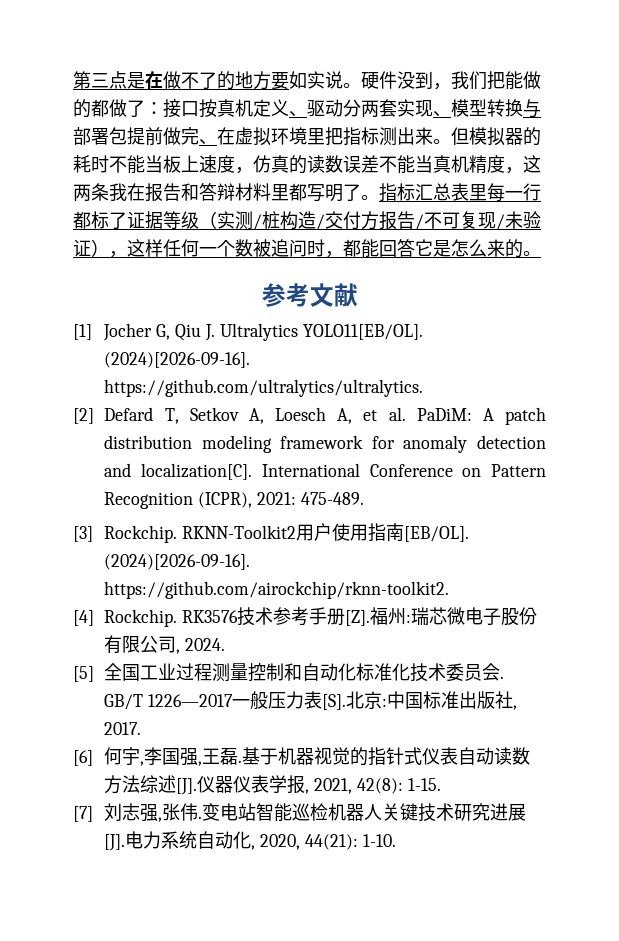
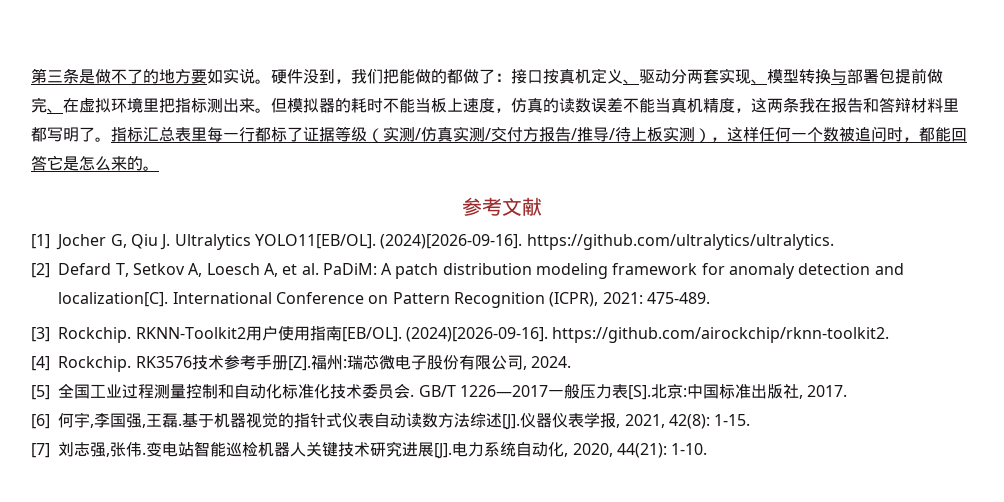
[109,71,163,89] 点是在 -> [63,68,95,84] 条是
[262,211,316,230] 桩构造 -> [421,126,485,142] 仿真实测
[424,211,541,230] [73,239,91,257] 不可复现/未验证 -> [577,126,695,142] 推导/待上板实测

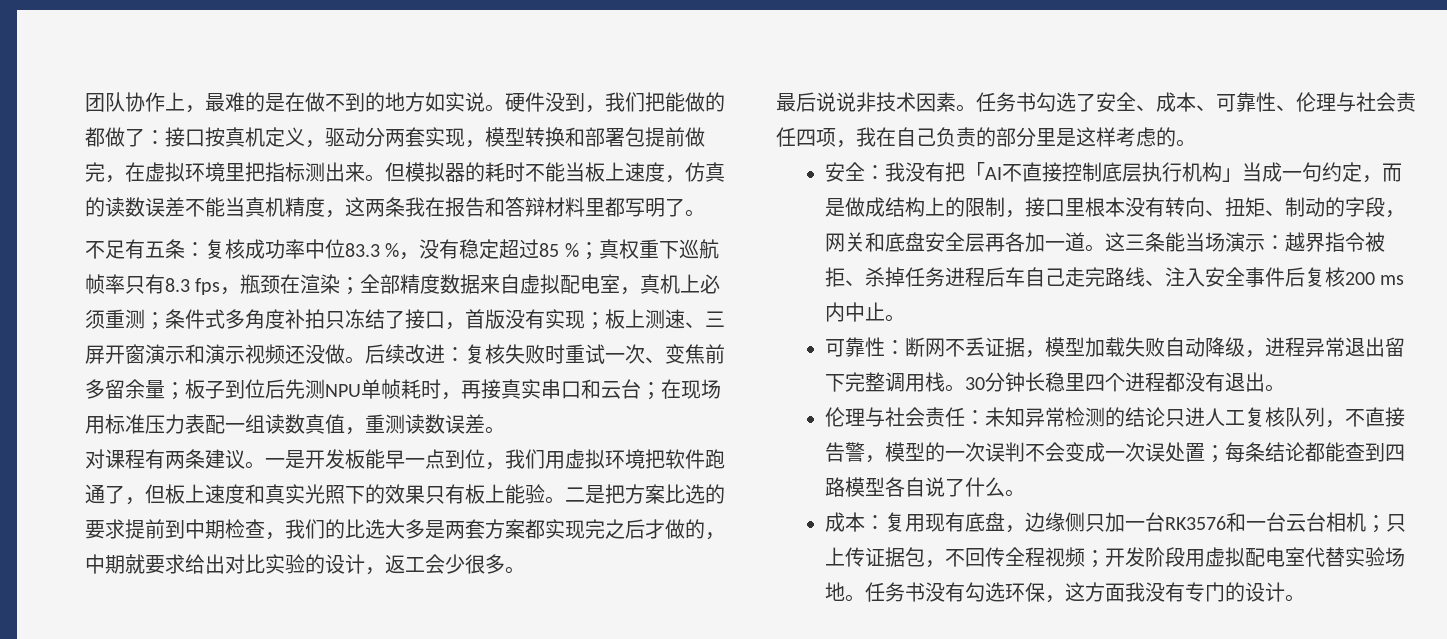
[31,68,207,84] 第三条是做不了的地方要 -> [85,92,425,113] 团队协作上，最难的是在做不到的地方
[623,79,639,84] 、 -> [305,140,325,148] ，
[751,79,767,84] 、 -> [465,140,485,148] ，
[831,69,847,84] 与 -> [565,127,585,147] 和
[47,108,63,113] 、 -> [105,175,125,183] ，
[111,126,967,143] [31,155,159,171] [462,197,542,216] [31,234,834,250] [31,263,904,279] [58,292,710,308] [31,326,890,343] [31,354,571,372] [31,383,848,400] [31,412,751,430] [31,441,708,459] 指标汇总表里每一行都标了证据等级（实测/仿真实测/交付方报告/推导/待上板实测），这样任何一个数被追问时，都能回答它是怎么来的。 // 参考文献 // [1] Jocher G, Qiu J. Ultralytics YOLO11[EB/OL]. (2024)[2026-09-16]. https://github.com/ultralytics/ultralytics. // [2] Defard T, Setkov A, Loesch A, et al. PaDiM: A patch distribution modeling framework for anomaly detection and localization[C]. International Conference on Pattern Recognition (ICPR), 2021: 475-489. // [3] Rockchip. RKNN-Toolkit2用户使用指南[EB/OL]. (2024)[2026-09-16]. https://github.com/airockchip/rknn-toolkit2. // [4] Rockchip. RK3576技术参考手册[Z].福州:瑞芯微电子股份有限公司, 2024. // [5]全国工业过程测量控制和自动化标准化技术委员会. GB/T 1226—2017一般压力表[S].北京:中国标准出版社, 2017. // [6]何宇,李国强,王磊.基于机器视觉的指针式仪表自动读数方法综述[J].仪器仪表学报, 2021, 42(8): 1-15. // [7]刘志强,张伟.变电站智能巡检机器人关键技术研究进展[J].电力系统自动化, 2020, 44(21): 1-10. -> [85,239,719,260] [85,274,721,295] [85,309,725,330] [85,344,725,364] [85,379,721,400] [85,414,505,435] [85,449,725,470] [85,484,725,505] [85,519,725,540] [85,554,525,575] [776,92,1416,112] [776,127,1196,148] [825,162,1403,183] [825,197,1406,218] [825,232,1386,252] [825,267,1405,287] [825,302,906,322] [825,337,1406,358] [825,372,1286,392] [825,407,1406,428] [825,442,1406,463] [825,477,1026,497] [825,512,1407,533] [825,547,1406,568] [825,582,1306,603] // 不足有五条：复核成功率中位83.3 %，没有稳定超过85 %；真权重下巡航帧率只有8.3 fps，瓶颈在渲染；全部精度数据来自虚拟配电室，真机上必须重测；条件式多角度补拍只冻结了接口，首版没有实现；板上测速、三屏开窗演示和演示视频还没做。后续改进：复核失败时重试一次、变焦前多留余量；板子到位后先测NPU单帧耗时，再接真实串口和云台；在现场用标准压力表配一组读数真值，重测读数误差。 // 对课程有两条建议。一是开发板能早一点到位，我们用虚拟环境把软件跑通了，但板上速度和真实光照下的效果只有板上能验。二是把方案比选的要求提前到中期检查，我们的比选大多是两套方案都实现完之后才做的，中期就要求给出对比实验的设计，返工会少很多。 // 最后说说非技术因素。任务书勾选了安全、成本、可靠性、伦理与社会责任四项，我在自己负责的部分里是这样考虑的。 // 安全：我没有把「AI不直接控制底层执行机构」当成一句约定，而是做成结构上的限制，接口里根本没有转向、扭矩、制动的字段，网关和底盘安全层再各加一道。这三条能当场演示：越界指令被拒、杀掉任务进程后车自己走完路线、注入安全事件后复核200 ms内中止。 // 可靠性：断网不丢证据，模型加载失败自动降级，进程异常退出留下完整调用栈。30分钟长稳里四个进程都没有退出。 // 伦理与社会责任：未知异常检测的结论只进人工复核队列，不直接告警，模型的一次误判不会变成一次误处置；每条结论都能查到四路模型各自说了什么。 // 成本：复用现有底盘，边缘侧只加一台RK3576和一台云台相机；只上传证据包，不回传全程视频；开发阶段用虚拟配电室代替实验场地。任务书没有勾选环保，这方面我没有专门的设计。

